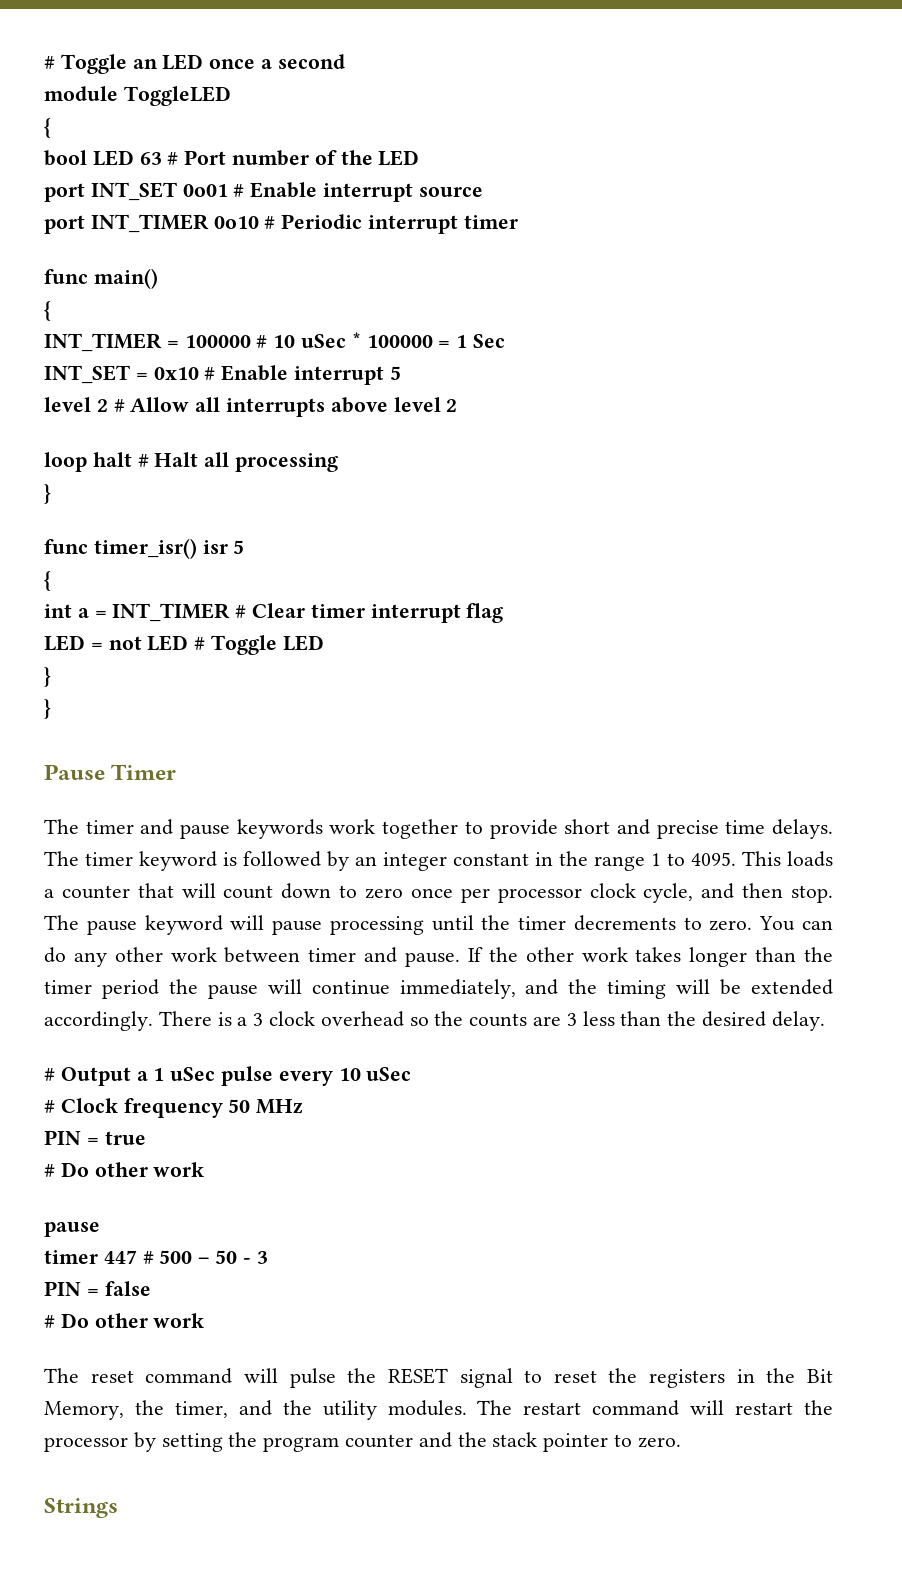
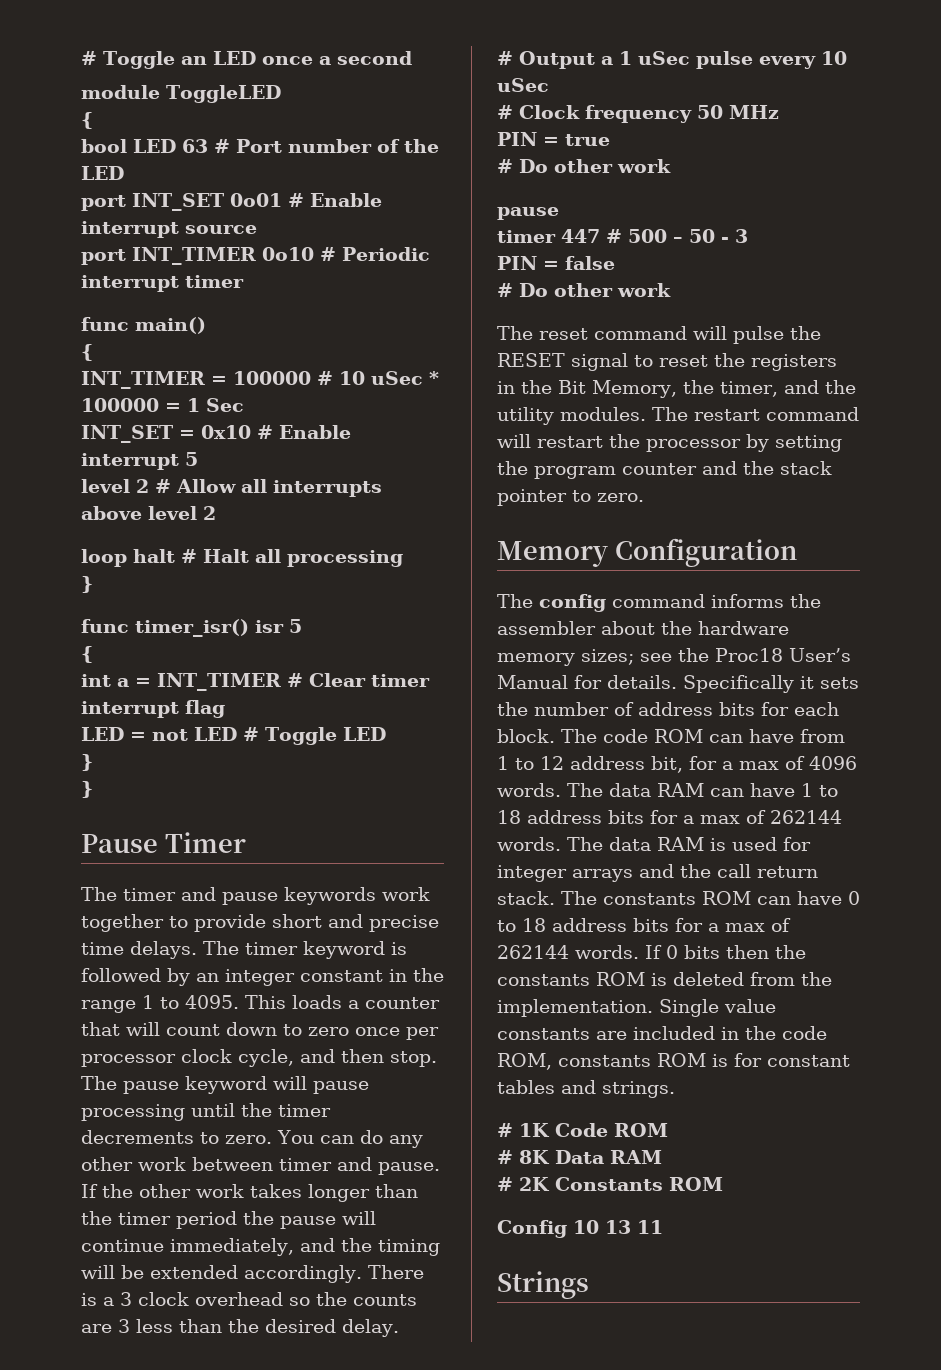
(681, 1442) none -> [497,538,797,567] [497,594,821,612] [497,621,789,635] [497,648,851,666] [497,675,859,693] [497,702,839,716] [497,729,845,743] [497,756,857,773] [497,783,838,797] [497,810,842,824] [497,837,811,851] [497,864,818,882] [497,891,860,905] [497,918,791,932] [497,945,806,959] [497,972,832,986] [497,999,776,1017] [497,1026,827,1040] [497,1053,850,1070] [497,1080,675,1098] [497,1123,668,1137] [497,1150,662,1164] [497,1177,723,1191] [497,1220,663,1238] // Memory Configuration // The config command informs the assembler about the hardware memory sizes; see the Proc18 User’s Manual for details. Specifically it sets the number of address bits for each block. The code ROM can have from 1 to 12 address bit, for a max of 4096 words. The data RAM can have 1 to 18 address bits for a max of 262144 words. The data RAM is used for integer arrays and the call return stack. The constants ROM can have 0 to 18 address bits for a max of 262144 words. If 0 bits then the constants ROM is deleted from the implementation. Single value constants are included in the code ROM, constants ROM is for constant tables and strings. // # 1K Code ROM // # 8K Data RAM // # 2K Constants ROM // Config 10 13 11

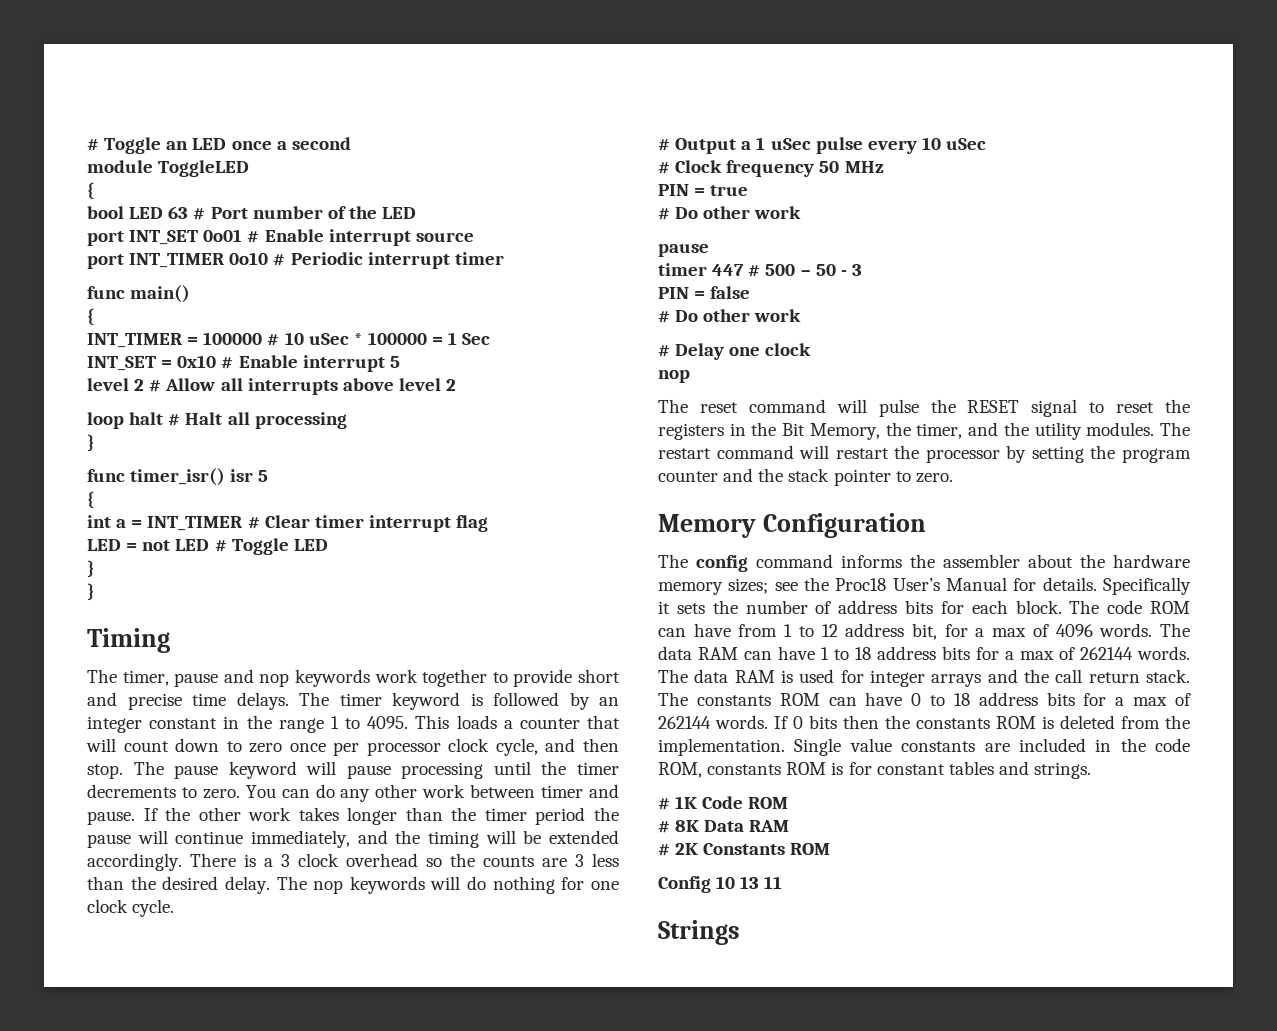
[81,832,246,853] [81,887,278,905] Pause Timer // The timer and pause -> [87,628,170,653] [87,669,290,687] Timing // The timer, pause and nop
(399, 1328) none -> [276,876,619,894] [87,899,175,917] The nop keywords will do nothing for one clock cycle.
(671, 290) none -> [658,343,812,360] [658,370,690,383] // # Delay one clock // nop

